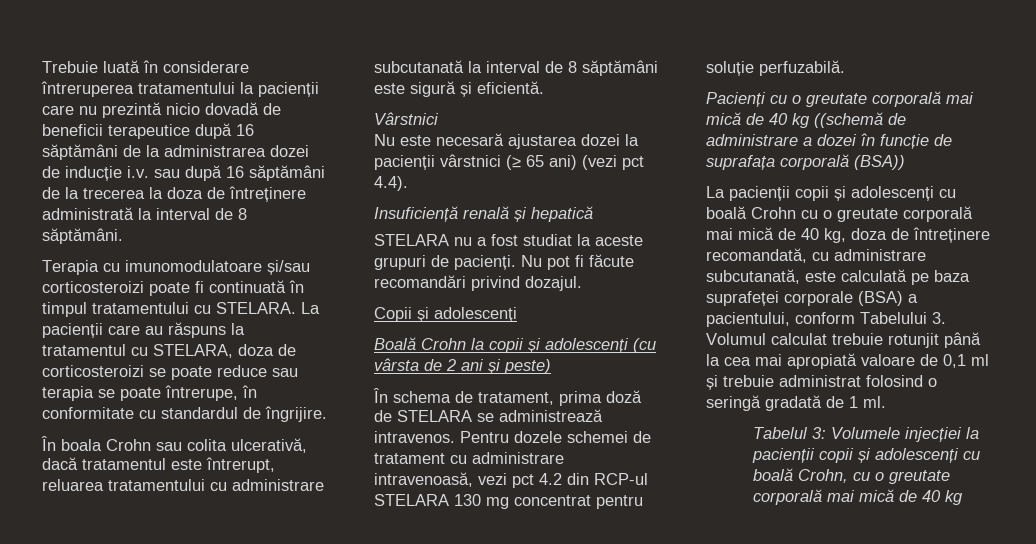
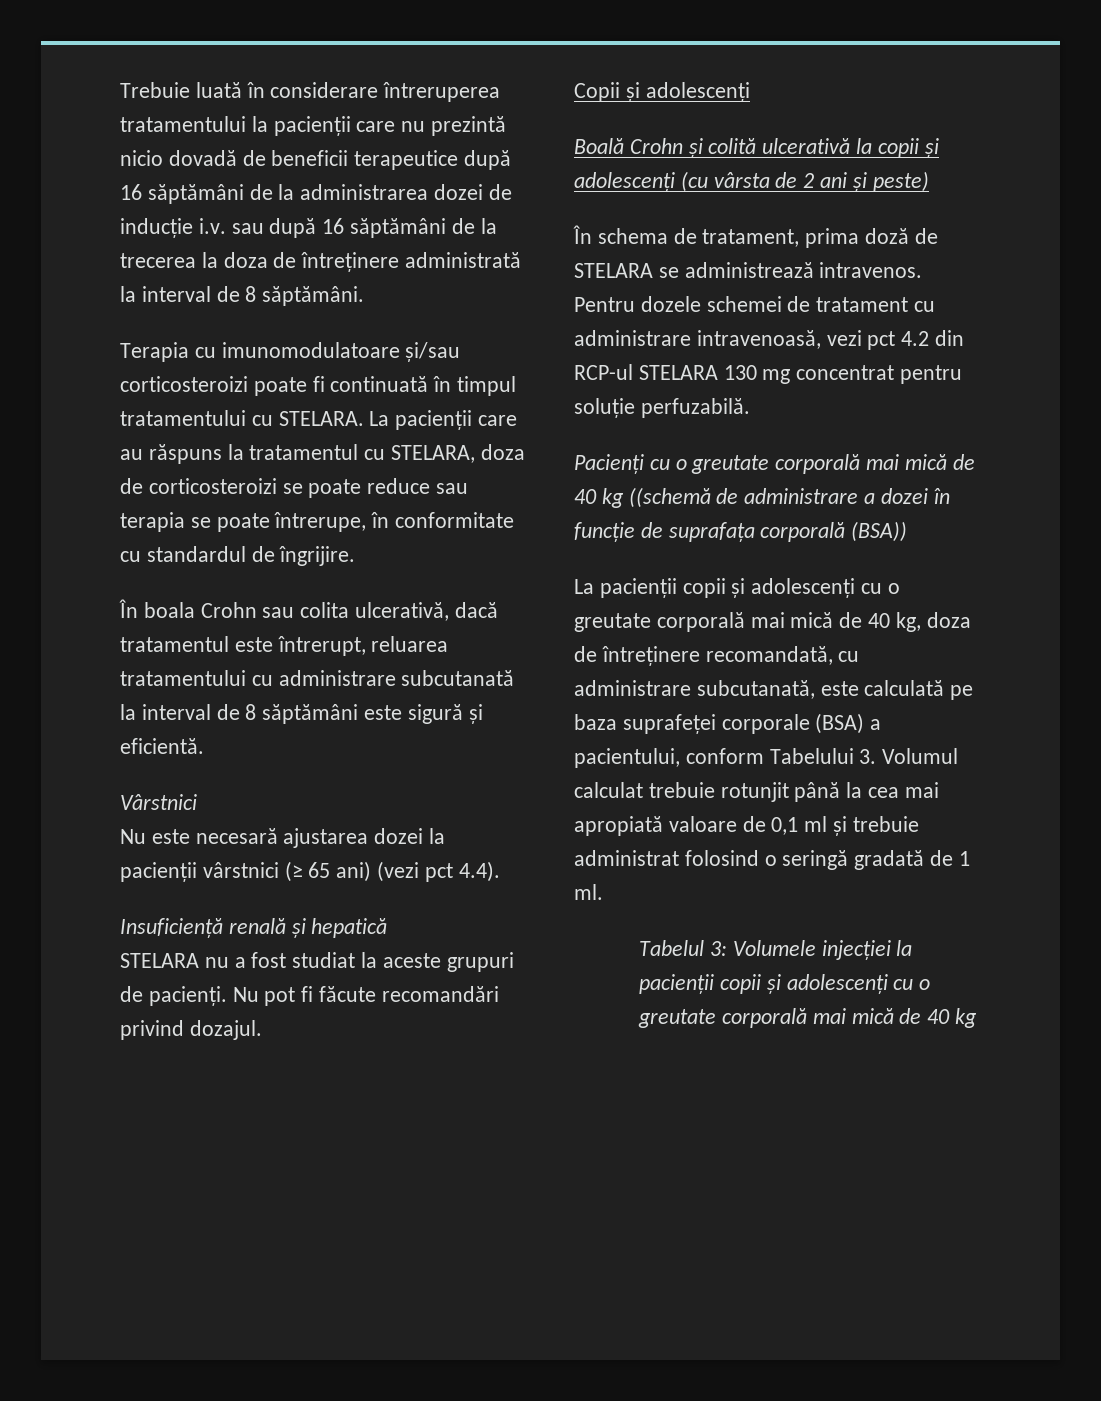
(466, 344) none -> [688,138,851,158] și colită ulcerativă
[706,206,818,219] boală Crohn cu -> (883, 588) none
[752,468,870,483] boală Crohn, cu -> (914, 984) none

